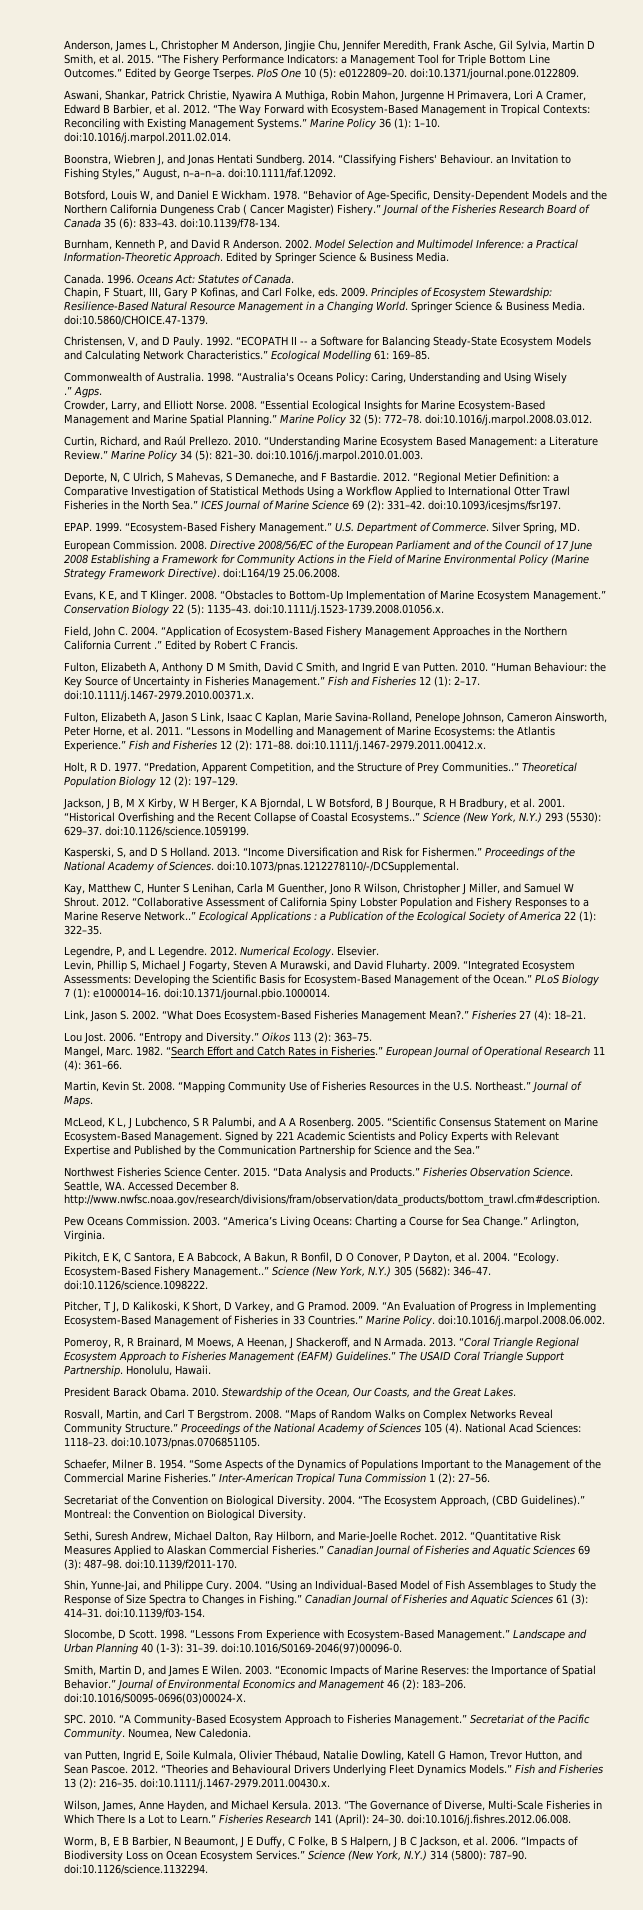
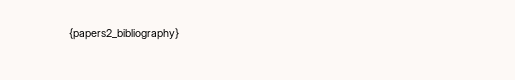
[64,40,596,52] [64,54,551,66] [64,68,580,80] [64,90,587,102] [64,104,591,116] [64,118,441,130] [64,132,232,144] [64,154,572,166] [64,168,337,180] [64,190,608,202] [64,204,591,216] [64,218,281,229] [64,239,579,250] [64,252,450,264] [64,274,295,284] [64,287,553,299] [64,301,586,313] [64,315,209,326] [64,336,592,348] [64,350,431,362] [64,372,568,384] [64,386,103,398] [64,400,546,412] [64,414,593,426] [64,436,599,448] [64,450,424,462] [64,472,560,484] [64,486,571,498] [64,500,562,512] [64,522,581,534] [64,540,593,552] [64,554,590,566] [64,568,341,580] [64,590,607,602] [64,604,445,616] [64,626,568,638] [64,640,299,652] [64,662,607,674] [64,676,481,688] [64,690,255,702] [64,712,608,724] [64,726,556,738] [64,740,487,752] [64,762,578,774] [64,776,239,788] [63,798,566,810] [64,812,602,824] [64,826,250,837] [64,847,576,859] [64,861,460,873] [64,883,575,895] [64,897,590,909] [64,911,597,923] [64,925,103,935] [64,946,380,958] [64,960,576,972] [64,974,600,986] [64,988,331,1000] [64,1010,587,1022] [64,1032,373,1044] [64,1046,606,1058] [64,1060,123,1071] [64,1081,583,1093] [64,1095,94,1107] [64,1117,599,1129] [64,1131,560,1143] [64,1145,481,1157] [64,1167,574,1179] [64,1181,240,1192] [64,1194,601,1206] [64,1216,580,1228] [64,1230,106,1242] [64,1252,560,1264] [64,1266,492,1278] [64,1280,209,1291] [64,1301,597,1313] [64,1315,606,1327] [64,1337,580,1349] [64,1351,566,1363] [64,1365,212,1377] [64,1387,517,1399] [64,1409,554,1421] [64,1423,582,1435] [64,1437,261,1449] [64,1459,602,1471] [64,1473,491,1485] [64,1495,586,1507] [64,1509,307,1521] [64,1531,562,1543] [64,1545,591,1557] [64,1559,238,1570] [64,1580,597,1592] [64,1594,589,1606] [64,1608,206,1619] [64,1629,588,1641] [64,1643,403,1655] [64,1665,597,1677] [64,1679,467,1691] [64,1693,247,1704] [64,1714,591,1726] [64,1728,252,1740] [64,1750,583,1762] [64,1764,604,1776] [64,1778,331,1790] [64,1800,603,1812] [64,1814,572,1826] [64,1836,579,1848] [64,1850,528,1862] [64,1864,209,1875] Anderson, James L, Christopher M Anderson, Jingjie Chu, Jennifer Meredith, Frank Asche, Gil Sylvia, Martin D Smith, et al. 2015. “The Fishery Performance Indicators: a Management Tool for Triple Bottom Line Outcomes.” Edited by George Tserpes. PloS One 10 (5): e0122809–20. doi:10.1371/journal.pone.0122809. // Aswani, Shankar, Patrick Christie, Nyawira A Muthiga, Robin Mahon, Jurgenne H Primavera, Lori A Cramer, Edward B Barbier, et al. 2012. “The Way Forward with Ecosystem-Based Management in Tropical Contexts: Reconciling with Existing Management Systems.” Marine Policy 36 (1): 1–10. doi:10.1016/j.marpol.2011.02.014. // Boonstra, Wiebren J, and Jonas Hentati Sundberg. 2014. “Classifying Fishers' Behaviour. an Invitation to Fishing Styles,” August, n–a–n–a. doi:10.1111/faf.12092. // Botsford, Louis W, and Daniel E Wickham. 1978. “Behavior of Age-Specific, Density-Dependent Models and the Northern California Dungeness Crab ( Cancer Magister) Fishery.” Journal of the Fisheries Research Board of Canada 35 (6): 833–43. doi:10.1139/f78-134. // Burnham, Kenneth P, and David R Anderson. 2002. Model Selection and Multimodel Inference: a Practical Information-Theoretic Approach. Edited by Springer Science & Business Media. // Canada. 1996. Oceans Act: Statutes of Canada. // Chapin, F Stuart, III, Gary P Kofinas, and Carl Folke, eds. 2009. Principles of Ecosystem Stewardship: Resilience-Based Natural Resource Management in a Changing World. Springer Science & Business Media. doi:10.5860/CHOICE.47-1379. // Christensen, V, and D Pauly. 1992. “ECOPATH II -- a Software for Balancing Steady-State Ecosystem Models and Calculating Network Characteristics.” Ecological Modelling 61: 169–85. // Commonwealth of Australia. 1998. “Australia's Oceans Policy: Caring, Understanding and Using Wisely // .” Agps. // Crowder, Larry, and Elliott Norse. 2008. “Essential Ecological Insights for Marine Ecosystem-Based Management and Marine Spatial Planning.” Marine Policy 32 (5): 772–78. doi:10.1016/j.marpol.2008.03.012. // Curtin, Richard, and Raúl Prellezo. 2010. “Understanding Marine Ecosystem Based Management: a Literature Review.” Marine Policy 34 (5): 821–30. doi:10.1016/j.marpol.2010.01.003. // Deporte, N, C Ulrich, S Mahevas, S Demaneche, and F Bastardie. 2012. “Regional Metier Definition: a Comparative Investigation of Statistical Methods Using a Workflow Applied to International Otter Trawl Fisheries in the North Sea.” ICES Journal of Marine Science 69 (2): 331–42. doi:10.1093/icesjms/fsr197. // EPAP. 1999. “Ecosystem-Based Fishery Management.” U.S. Department of Commerce. Silver Spring, MD. // European Commission. 2008. Directive 2008/56/EC of the European Parliament and of the Council of 17 June 2008 Establishing a Framework for Community Actions in the Field of Marine Environmental Policy (Marine Strategy Framework Directive). doi:L164/19 25.06.2008. // Evans, K E, and T Klinger. 2008. “Obstacles to Bottom‐Up Implementation of Marine Ecosystem Management.” Conservation Biology 22 (5): 1135–43. doi:10.1111/j.1523-1739.2008.01056.x. // Field, John C. 2004. “Application of Ecosystem-Based Fishery Management Approaches in the Northern California Current .” Edited by Robert C Francis. // Fulton, Elizabeth A, Anthony D M Smith, David C Smith, and Ingrid E van Putten. 2010. “Human Behaviour: the Key Source of Uncertainty in Fisheries Management.” Fish and Fisheries 12 (1): 2–17. doi:10.1111/j.1467-2979.2010.00371.x. // Fulton, Elizabeth A, Jason S Link, Isaac C Kaplan, Marie Savina-Rolland, Penelope Johnson, Cameron Ainsworth, Peter Horne, et al. 2011. “Lessons in Modelling and Management of Marine Ecosystems: the Atlantis Experience.” Fish and Fisheries 12 (2): 171–88. doi:10.1111/j.1467-2979.2011.00412.x. // Holt, R D. 1977. “Predation, Apparent Competition, and the Structure of Prey Communities..” Theoretical Population Biology 12 (2): 197–129. // Jackson, J B, M X Kirby, W H Berger, K A Bjorndal, L W Botsford, B J Bourque, R H Bradbury, et al. 2001. “Historical Overfishing and the Recent Collapse of Coastal Ecosystems..” Science (New York, N.Y.) 293 (5530): 629–37. doi:10.1126/science.1059199. // Kasperski, S, and D S Holland. 2013. “Income Diversification and Risk for Fishermen.” Proceedings of the National Academy of Sciences. doi:10.1073/pnas.1212278110/-/DCSupplemental. // Kay, Matthew C, Hunter S Lenihan, Carla M Guenther, Jono R Wilson, Christopher J Miller, and Samuel W Shrout. 2012. “Collaborative Assessment of California Spiny Lobster Population and Fishery Responses to a Marine Reserve Network..” Ecological Applications : a Publication of the Ecological Society of America 22 (1): 322–35. // Legendre, P, and L Legendre. 2012. Numerical Ecology. Elsevier. // Levin, Phillip S, Michael J Fogarty, Steven A Murawski, and David Fluharty. 2009. “Integrated Ecosystem Assessments: Developing the Scientific Basis for Ecosystem-Based Management of the Ocean.” PLoS Biology 7 (1): e1000014–16. doi:10.1371/journal.pbio.1000014. // Link, Jason S. 2002. “What Does Ecosystem-Based Fisheries Management Mean?.” Fisheries 27 (4): 18–21. // Lou Jost. 2006. “Entropy and Diversity.” Oikos 113 (2): 363–75. // Mangel, Marc. 1982. “Search Effort and Catch Rates in Fisheries.” European Journal of Operational Research 11 (4): 361–66. // Martin, Kevin St. 2008. “Mapping Community Use of Fisheries Resources in the U.S. Northeast.” Journal of Maps. // McLeod, K L, J Lubchenco, S R Palumbi, and A A Rosenberg. 2005. “Scientific Consensus Statement on Marine Ecosystem-Based Management. Signed by 221 Academic Scientists and Policy Experts with Relevant Expertise and Published by the Communication Partnership for Science and the Sea.” // Northwest Fisheries Science Center. 2015. “Data Analysis and Products.” Fisheries Observation Science. Seattle, WA. Accessed December 8. http://www.nwfsc.noaa.gov/research/divisions/fram/observation/data_products/bottom_trawl.cfm#description. // Pew Oceans Commission. 2003. “America’s Living Oceans: Charting a Course for Sea Change.” Arlington, Virginia. // Pikitch, E K, C Santora, E A Babcock, A Bakun, R Bonfil, D O Conover, P Dayton, et al. 2004. “Ecology. Ecosystem-Based Fishery Management..” Science (New York, N.Y.) 305 (5682): 346–47. doi:10.1126/science.1098222. // Pitcher, T J, D Kalikoski, K Short, D Varkey, and G Pramod. 2009. “An Evaluation of Progress in Implementing Ecosystem-Based Management of Fisheries in 33 Countries.” Marine Policy. doi:10.1016/j.marpol.2008.06.002. // Pomeroy, R, R Brainard, M Moews, A Heenan, J Shackeroff, and N Armada. 2013. “Coral Triangle Regional Ecosystem Approach to Fisheries Management (EAFM) Guidelines.” The USAID Coral Triangle Support Partnership. Honolulu, Hawaii. // President Barack Obama. 2010. Stewardship of the Ocean, Our Coasts, and the Great Lakes. // Rosvall, Martin, and Carl T Bergstrom. 2008. “Maps of Random Walks on Complex Networks Reveal Community Structure.” Proceedings of the National Academy of Sciences 105 (4). National Acad Sciences: 1118–23. doi:10.1073/pnas.0706851105. // Schaefer, Milner B. 1954. “Some Aspects of the Dynamics of Populations Important to the Management of the Commercial Marine Fisheries.” Inter-American Tropical Tuna Commission 1 (2): 27–56. // Secretariat of the Convention on Biological Diversity. 2004. “The Ecosystem Approach, (CBD Guidelines).” Montreal: the Convention on Biological Diversity. // Sethi, Suresh Andrew, Michael Dalton, Ray Hilborn, and Marie-Joelle Rochet. 2012. “Quantitative Risk Measures Applied to Alaskan Commercial Fisheries.” Canadian Journal of Fisheries and Aquatic Sciences 69 (3): 487–98. doi:10.1139/f2011-170. // Shin, Yunne-Jai, and Philippe Cury. 2004. “Using an Individual-Based Model of Fish Assemblages to Study the Response of Size Spectra to Changes in Fishing.” Canadian Journal of Fisheries and Aquatic Sciences 61 (3): 414–31. doi:10.1139/f03-154. // Slocombe, D Scott. 1998. “Lessons From Experience with Ecosystem-Based Management.” Landscape and Urban Planning 40 (1-3): 31–39. doi:10.1016/S0169-2046(97)00096-0. // Smith, Martin D, and James E Wilen. 2003. “Economic Impacts of Marine Reserves: the Importance of Spatial Behavior.” Journal of Environmental Economics and Management 46 (2): 183–206. doi:10.1016/S0095-0696(03)00024-X. // SPC. 2010. “A Community-Based Ecosystem Approach to Fisheries Management.” Secretariat of the Pacific Community. Noumea, New Caledonia. // van Putten, Ingrid E, Soile Kulmala, Olivier Thébaud, Natalie Dowling, Katell G Hamon, Trevor Hutton, and Sean Pascoe. 2012. “Theories and Behavioural Drivers Underlying Fleet Dynamics Models.” Fish and Fisheries 13 (2): 216–35. doi:10.1111/j.1467-2979.2011.00430.x. // Wilson, James, Anne Hayden, and Michael Kersula. 2013. “The Governance of Diverse, Multi-Scale Fisheries in Which There Is a Lot to Learn.” Fisheries Research 141 (April): 24–30. doi:10.1016/j.fishres.2012.06.008. // Worm, B, E B Barbier, N Beaumont, J E Duffy, C Folke, B S Halpern, J B C Jackson, et al. 2006. “Impacts of Biodiversity Loss on Ocean Ecosystem Services.” Science (New York, N.Y.) 314 (5800): 787–90. doi:10.1126/science.1132294. -> [68,28,179,40] {papers2_bibliography}

